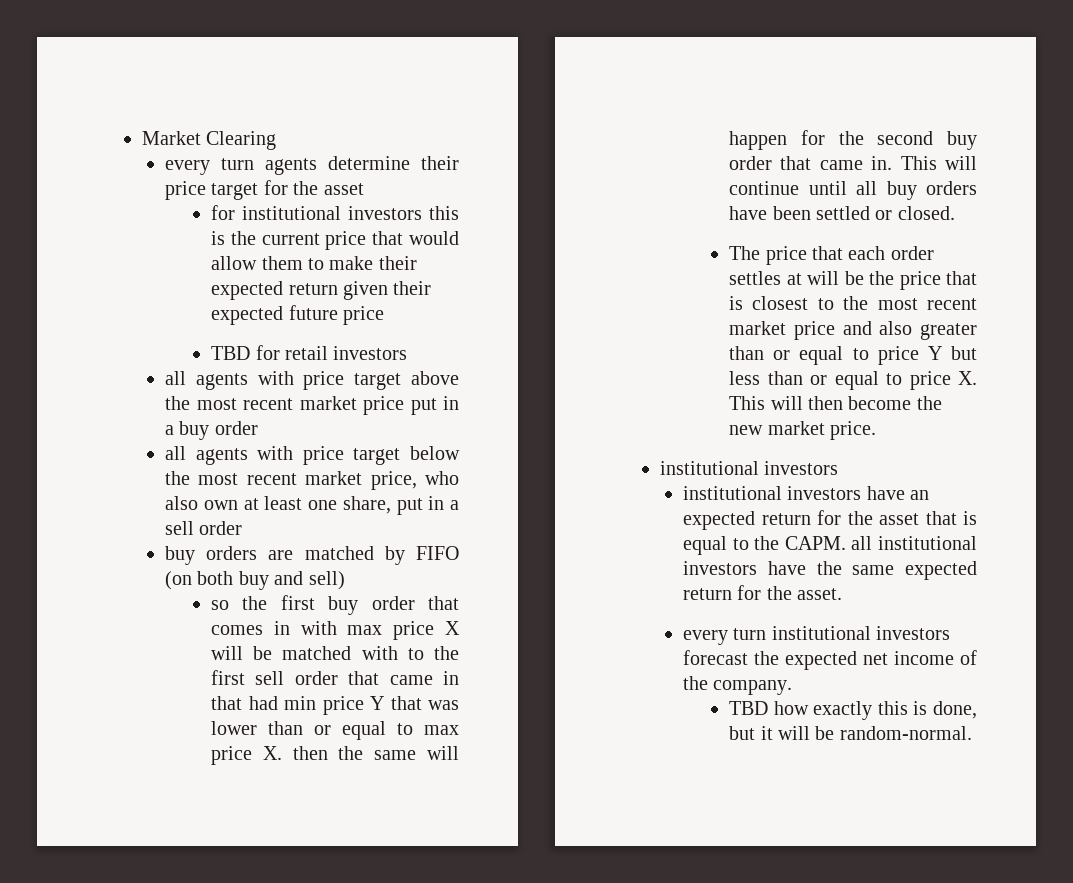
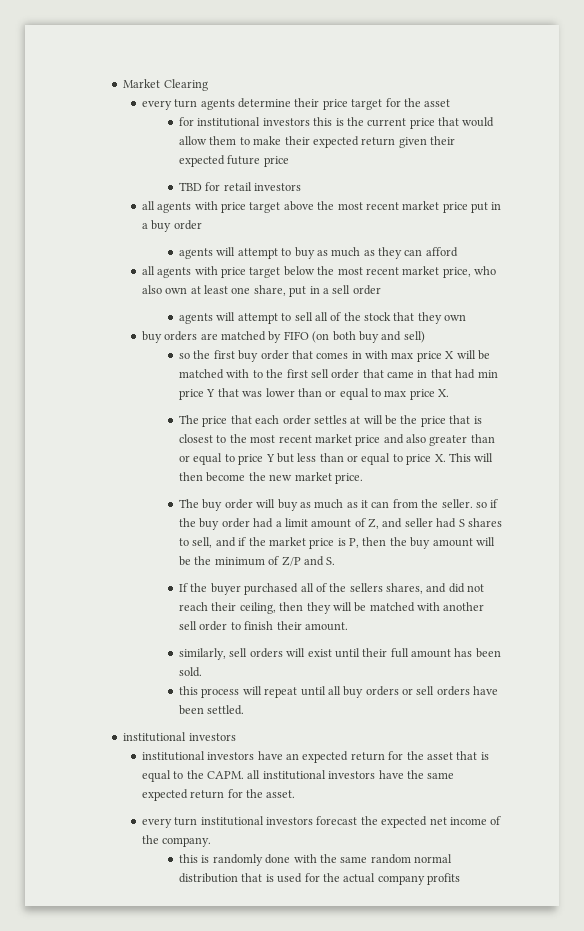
(258, 428) none -> [179,247,458,259] // agents will attempt to buy as much as they can afford
(243, 528) none -> [179,312,467,324] // agents will attempt to sell all of the stock that they own
[292,746,459,760] [729,130,977,150] [729,156,977,170] [729,181,977,200] [729,206,955,220] then the same will happen for the second buy order that came in. This will continue until all buy orders have been settled or closed. -> (450, 393) none
(876, 430) none -> [179,499,499,511] [179,518,502,530] [179,537,495,549] [179,556,336,566] [179,583,485,595] [179,602,485,614] [179,621,348,631] [179,648,501,660] [179,667,203,677] [179,686,499,698] [179,705,245,715] // The buy order will buy as much as it can from the seller. so if the buy order had a limit amount of Z, and seller had S shares to sell, and if the market price is P, then the buy amount will be the minimum of Z/P and S. // If the buyer purchased all of the sellers shares, and did not reach their ceiling, then they will be matched with another sell order to finish their amount. // similarly, sell orders will exist until their full amount has been sold. // this process will repeat until all buy orders or sell orders have been settled.
[729,701,977,720] [729,726,972,740] TBD how exactly this is done, but it will be random-normal. -> [179,854,453,866] [179,873,461,885] this is randomly done with the same random normal distribution that is used for the actual company profits

